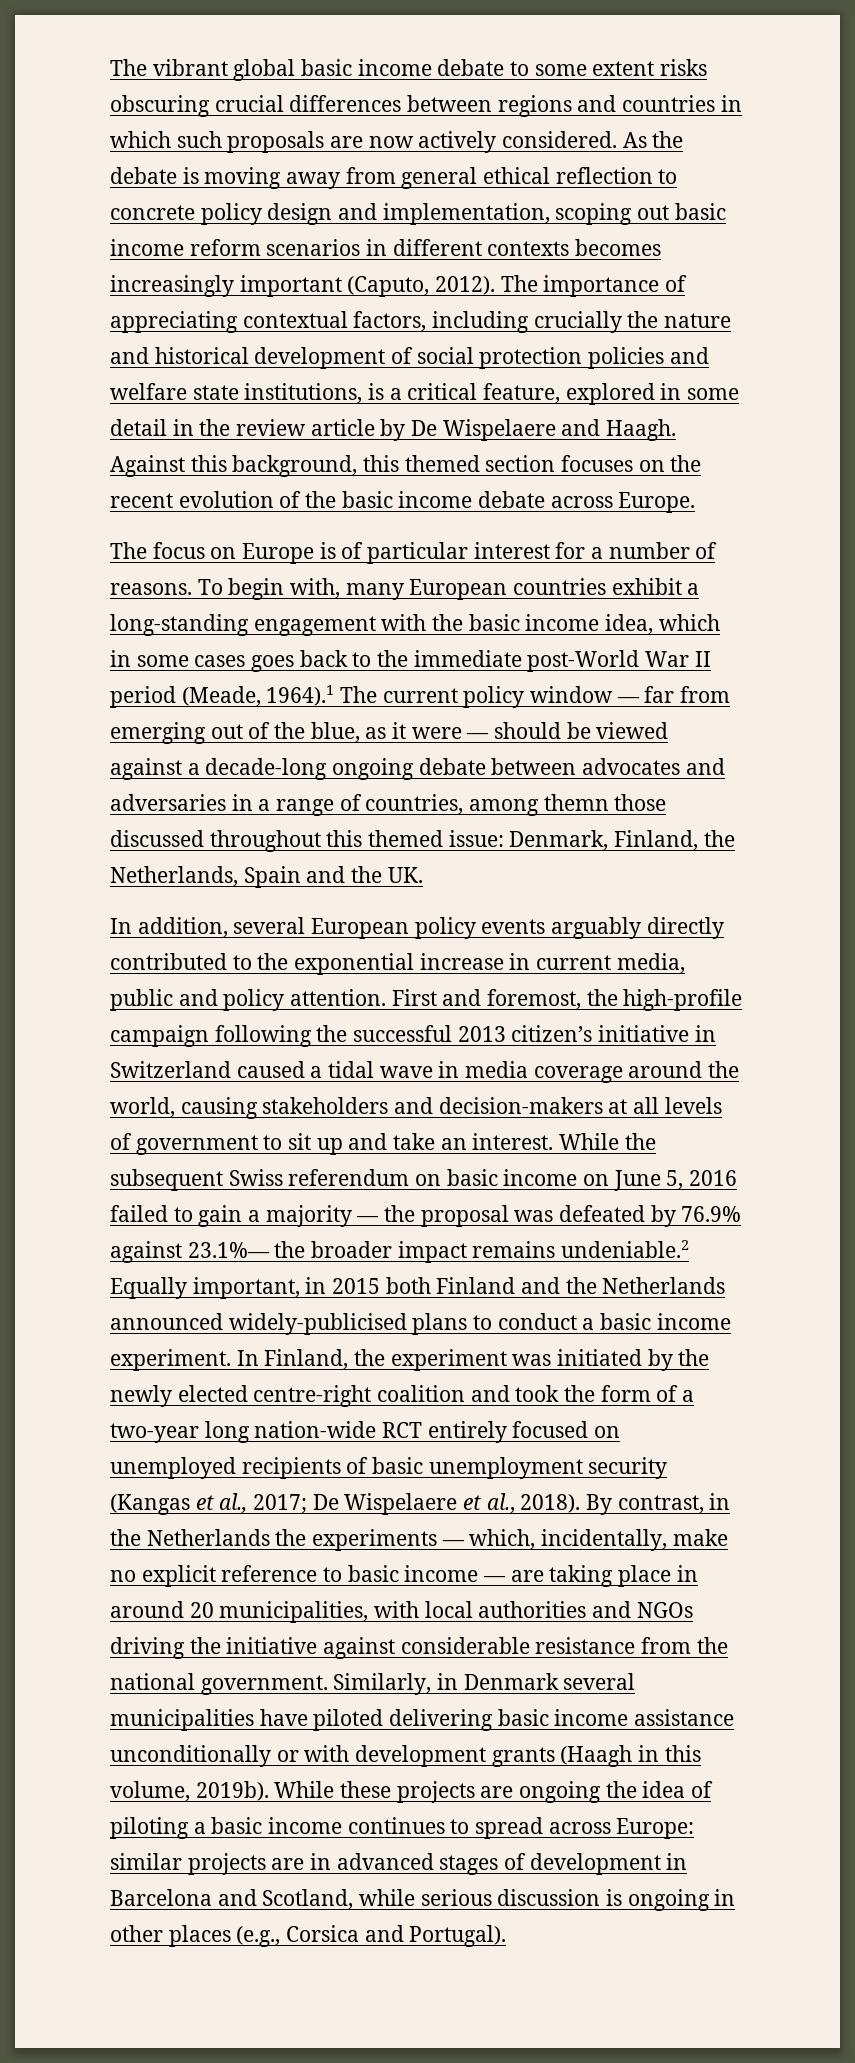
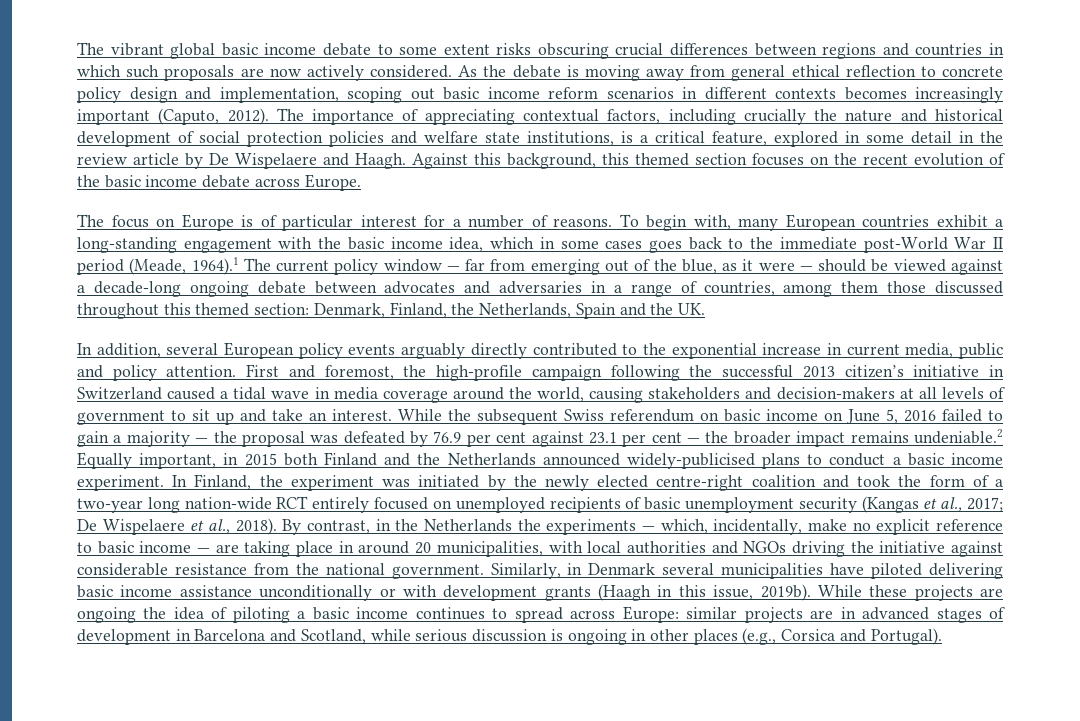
[543,794,609,811] themn -> [841,281,879,293] them
[448,830,504,847] issue: -> [254,303,310,315] section:
[681,1206,742,1222] [110,1241,270,1263] 76.9% against 23.1%— -> [433,431,701,447] 76.9 per cent against 23.1 per cent —
[110,1781,190,1802] volume, -> [713,585,754,600] issue,

